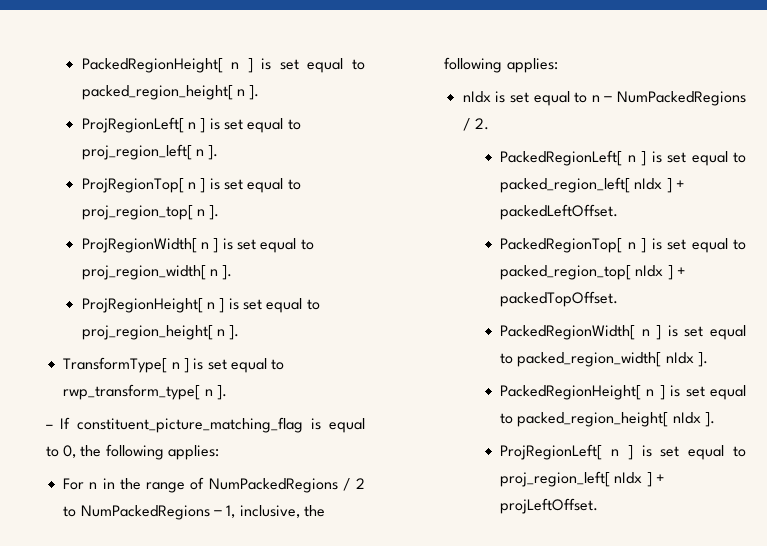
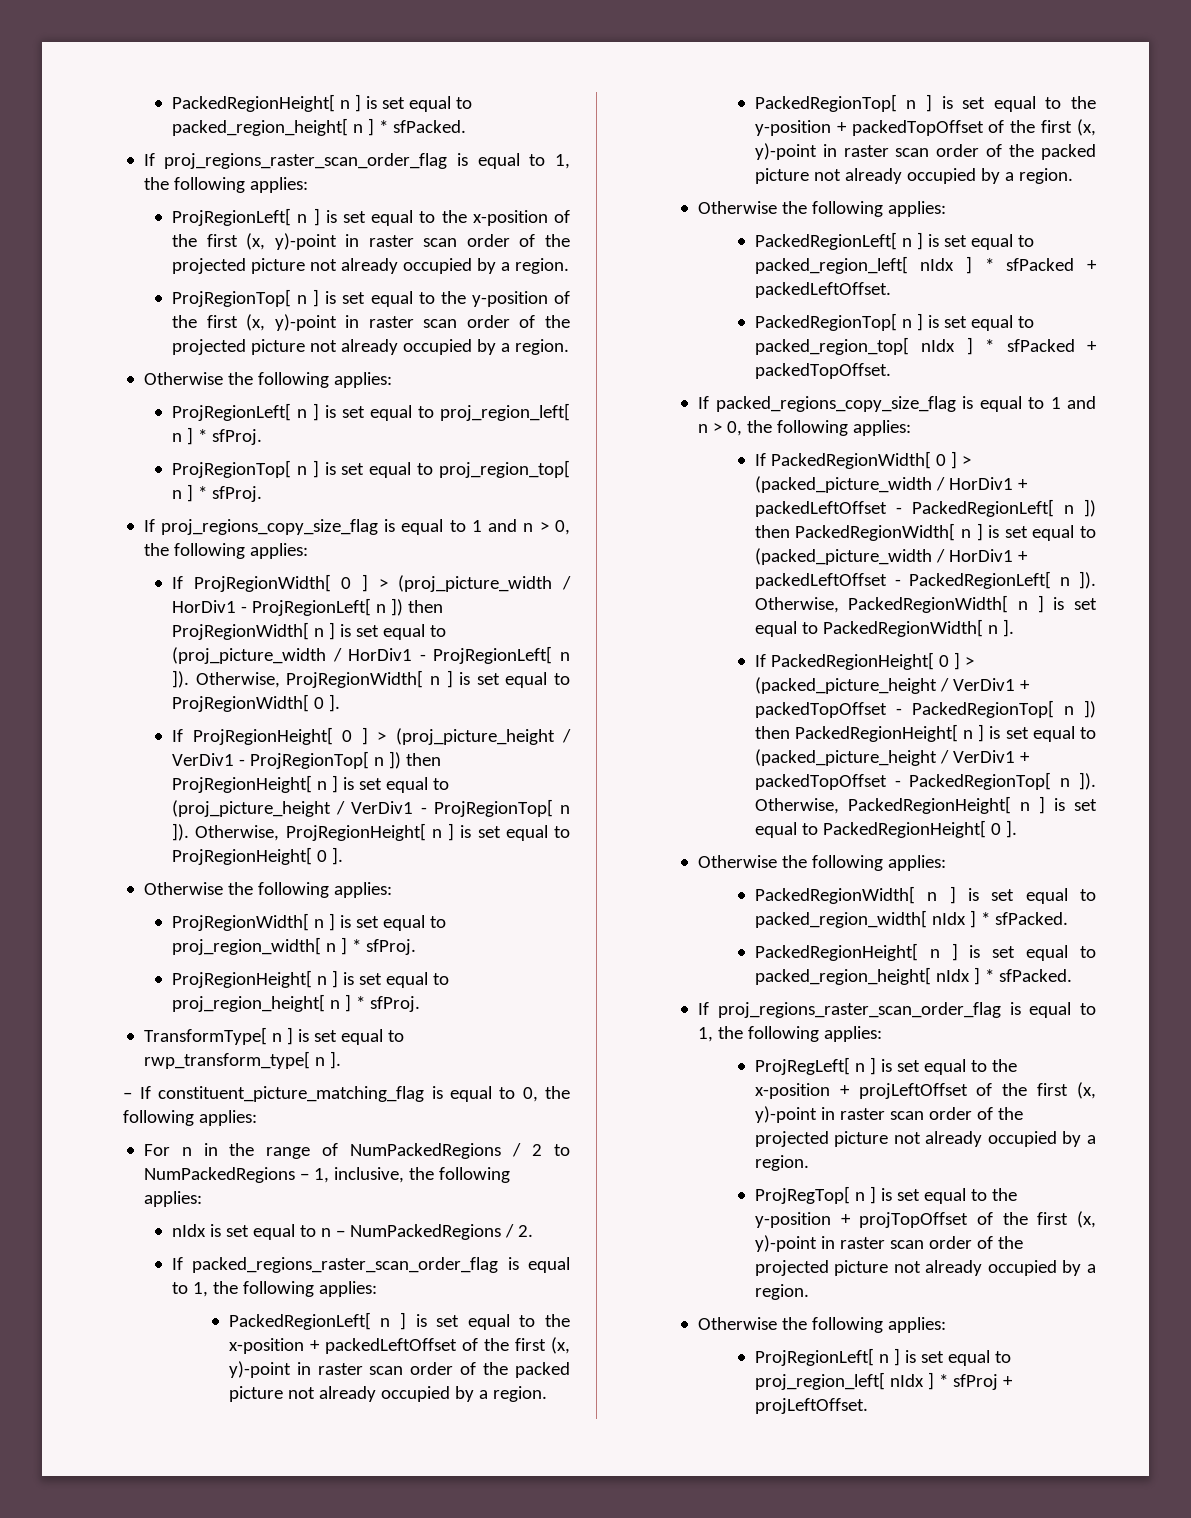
[249,85,260,100] ]. -> [368,118,467,136] [143,153,570,169] [143,177,308,193] [172,208,571,226] [172,233,570,250] [172,258,570,274] [172,289,570,307] [172,314,570,331] [172,339,570,355] [143,372,392,388] ] * sfPacked. // If proj_regions_raster_scan_order_flag is equal to 1, the following applies: // ProjRegionLeft[ n ] is set equal to the x-position of the first (x, y)-point in raster scan order of the projected picture not already occupied by a region. // ProjRegionTop[ n ] is set equal to the y-position of the first (x, y)-point in raster scan order of the projected picture not already occupied by a region. // Otherwise the following applies:
[208,145,219,160] ]. -> [187,427,263,445] ] * sfProj.
[209,205,220,220] ]. -> [187,484,263,502] [143,519,570,535] [143,543,308,559] [172,574,571,592] [172,598,444,616] [172,622,447,640] [172,646,570,664] [172,670,570,688] [172,694,341,712] [172,727,571,745] [172,751,442,769] [172,775,450,793] [172,799,570,817] [172,823,570,841] [172,847,344,865] [143,882,392,898] ] * sfProj. // If proj_regions_copy_size_flag is equal to 1 and n > 0, the following applies: // If ProjRegionWidth[ 0 ] > (proj_picture_width / HorDiv1 - ProjRegionLeft[ n ]) then ProjRegionWidth[ n ] is set equal to (proj_picture_width / HorDiv1 - ProjRegionLeft[ n ]). Otherwise, ProjRegionWidth[ n ] is set equal to ProjRegionWidth[ 0 ]. // If ProjRegionHeight[ 0 ] > (proj_picture_height / VerDiv1 - ProjRegionTop[ n ]) then ProjRegionHeight[ n ] is set equal to (proj_picture_height / VerDiv1 - ProjRegionTop[ n ]). Otherwise, ProjRegionHeight[ n ] is set equal to ProjRegionHeight[ 0 ]. // Otherwise the following applies:
[222,265,233,280] ]. -> [341,937,417,955] ] * sfProj.
[229,325,240,340] ]. -> [345,994,421,1012] ] * sfProj.
(490, 124) none -> [172,1257,570,1273] [172,1281,378,1297] [228,1312,570,1330] [228,1337,570,1354] [228,1361,571,1378] [228,1386,547,1402] [754,94,1096,112] [754,119,1096,136] [754,143,1097,160] [754,168,1073,184] [698,201,947,217] // If packed_regions_raster_scan_order_flag is equal to 1, the following applies: // PackedRegionLeft[ n ] is set equal to the x-position + packedLeftOffset of the first (x, y)-point in raster scan order of the packed picture not already occupied by a region. // PackedRegionTop[ n ] is set equal to the y-position + packedTopOffset of the first (x, y)-point in raster scan order of the packed picture not already occupied by a region. // Otherwise the following applies:
(672, 185) none -> [984,258,1075,271] * sfPacked
(673, 272) none -> [985,339,1075,352] * sfPacked
(619, 299) none -> [698,396,1096,412] [698,420,912,436] [754,451,971,469] [754,476,1028,493] [754,499,1096,517] [754,523,1096,541] [754,548,1028,565] [754,571,1096,589] [754,595,1097,613] [754,619,1014,637] [754,652,974,670] [754,677,1030,694] [754,700,1096,718] [754,724,1096,742] [754,749,1030,766] [754,772,1096,790] [754,796,1097,814] [754,820,1017,838] [698,855,947,871] // If packed_regions_copy_size_flag is equal to 1 and n > 0, the following applies: // If PackedRegionWidth[ 0 ] > (packed_picture_width / HorDiv1 + packedLeftOffset - PackedRegionLeft[ n ]) then PackedRegionWidth[ n ] is set equal to (packed_picture_width / HorDiv1 + packedLeftOffset - PackedRegionLeft[ n ]). Otherwise, PackedRegionWidth[ n ] is set equal to PackedRegionWidth[ n ]. // If PackedRegionHeight[ 0 ] > (packed_picture_height / VerDiv1 + packedTopOffset - PackedRegionTop[ n ]) then PackedRegionHeight[ n ] is set equal to (packed_picture_height / VerDiv1 + packedTopOffset - PackedRegionTop[ n ]). Otherwise, PackedRegionHeight[ n ] is set equal to PackedRegionHeight[ 0 ]. // Otherwise the following applies:
[698,352,709,367] ]. -> [969,910,1068,928] ] * sfPacked.
[705,412,716,427] ]. -> [973,967,1072,985] [698,1002,1096,1018] [698,1026,883,1042] [754,1057,1017,1075] [754,1082,1096,1099] [754,1106,1023,1123] [754,1131,1096,1147] [754,1155,809,1171] [754,1186,1017,1204] [754,1211,1096,1228] [754,1235,1023,1252] [754,1260,1096,1276] [754,1284,809,1300] [698,1317,947,1333] ] * sfPacked. // If proj_regions_raster_scan_order_flag is equal to 1, the following applies: // ProjRegLeft[ n ] is set equal to the x-position + projLeftOffset of the first (x, y)-point in raster scan order of the projected picture not already occupied by a region. // ProjRegTop[ n ] is set equal to the y-position + projTopOffset of the first (x, y)-point in raster scan order of the projected picture not already occupied by a region. // Otherwise the following applies:
(652, 479) none -> [938,1374,998,1390] * sfProj

